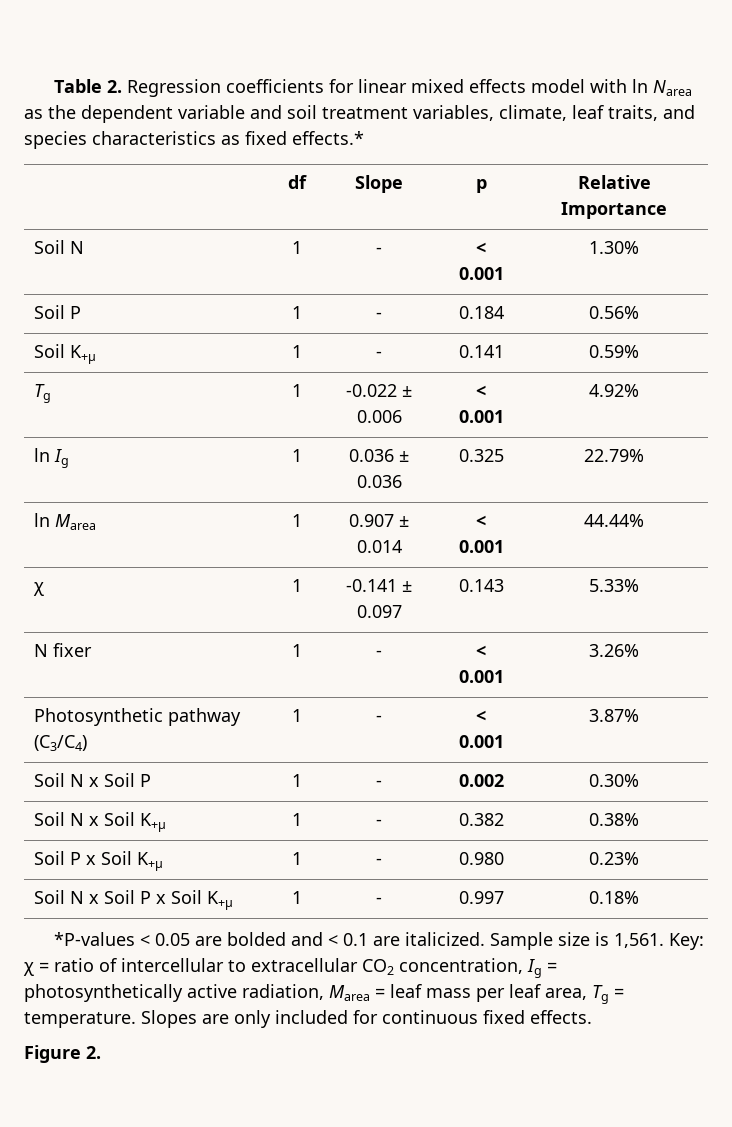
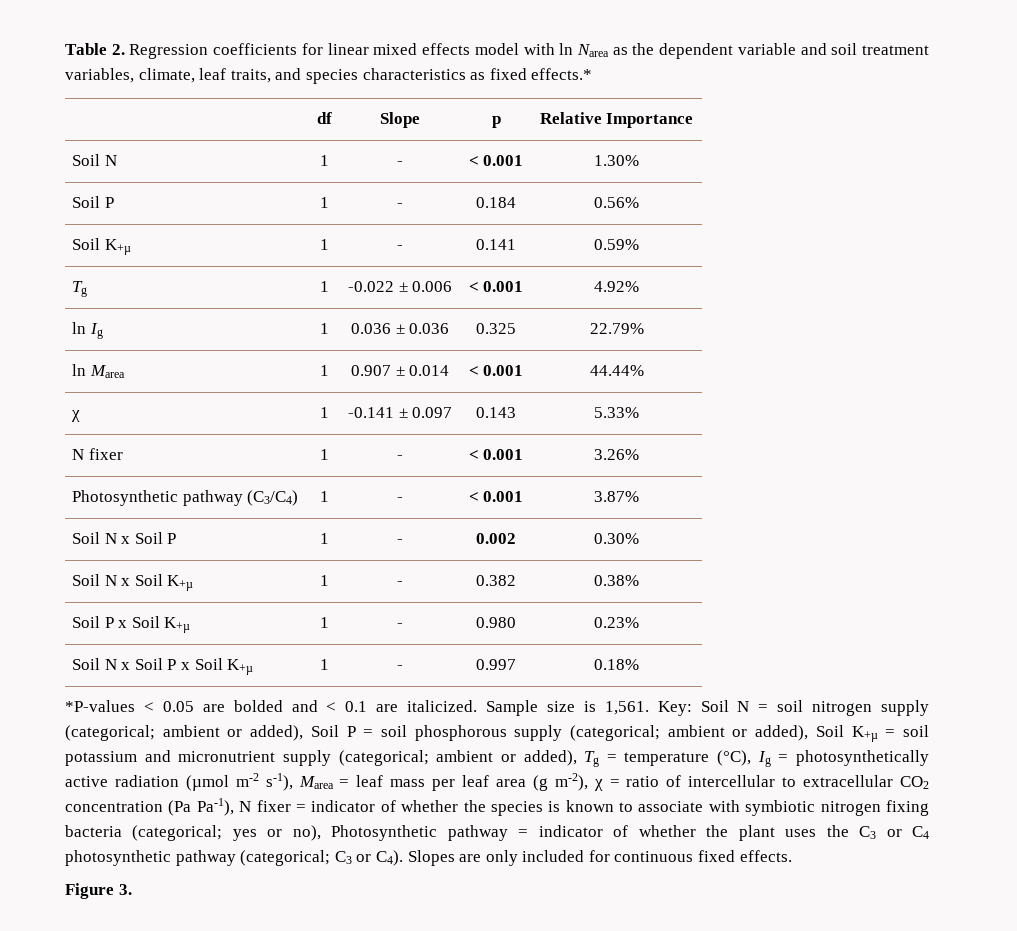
(704, 941) none -> [700,700,929,716] [65,725,930,742] [65,750,929,767] [65,773,588,791] Soil N = soil nitrogen supply (categorical; ambient or added), Soil P = soil phosphorous supply (categorical; ambient or added), Soil K+µ = soil potassium and micronutrient supply (categorical; ambient or added), Tg = temperature (°C), Ig = photosynthetically active radiation (µmol m-2 s-1), Marea = leaf mass per leaf area (g m-2),
[399,958,557,978] [24,984,624,1004] [24,1012,136,1028] concentration, Ig = photosynthetically active radiation, Marea = leaf mass per leaf area, Tg = temperature. -> [65,798,930,816] [65,825,930,841] [65,850,403,866] concentration (Pa Pa-1), N fixer = indicator of whether the species is known to associate with symbiotic nitrogen fixing bacteria (categorical; yes or no), Photosynthetic pathway = indicator of whether the plant uses the C3 or C4 photosynthetic pathway (categorical; C3 or C4).
[86,1046,101,1059] 2. -> [118,884,132,895] 3.

